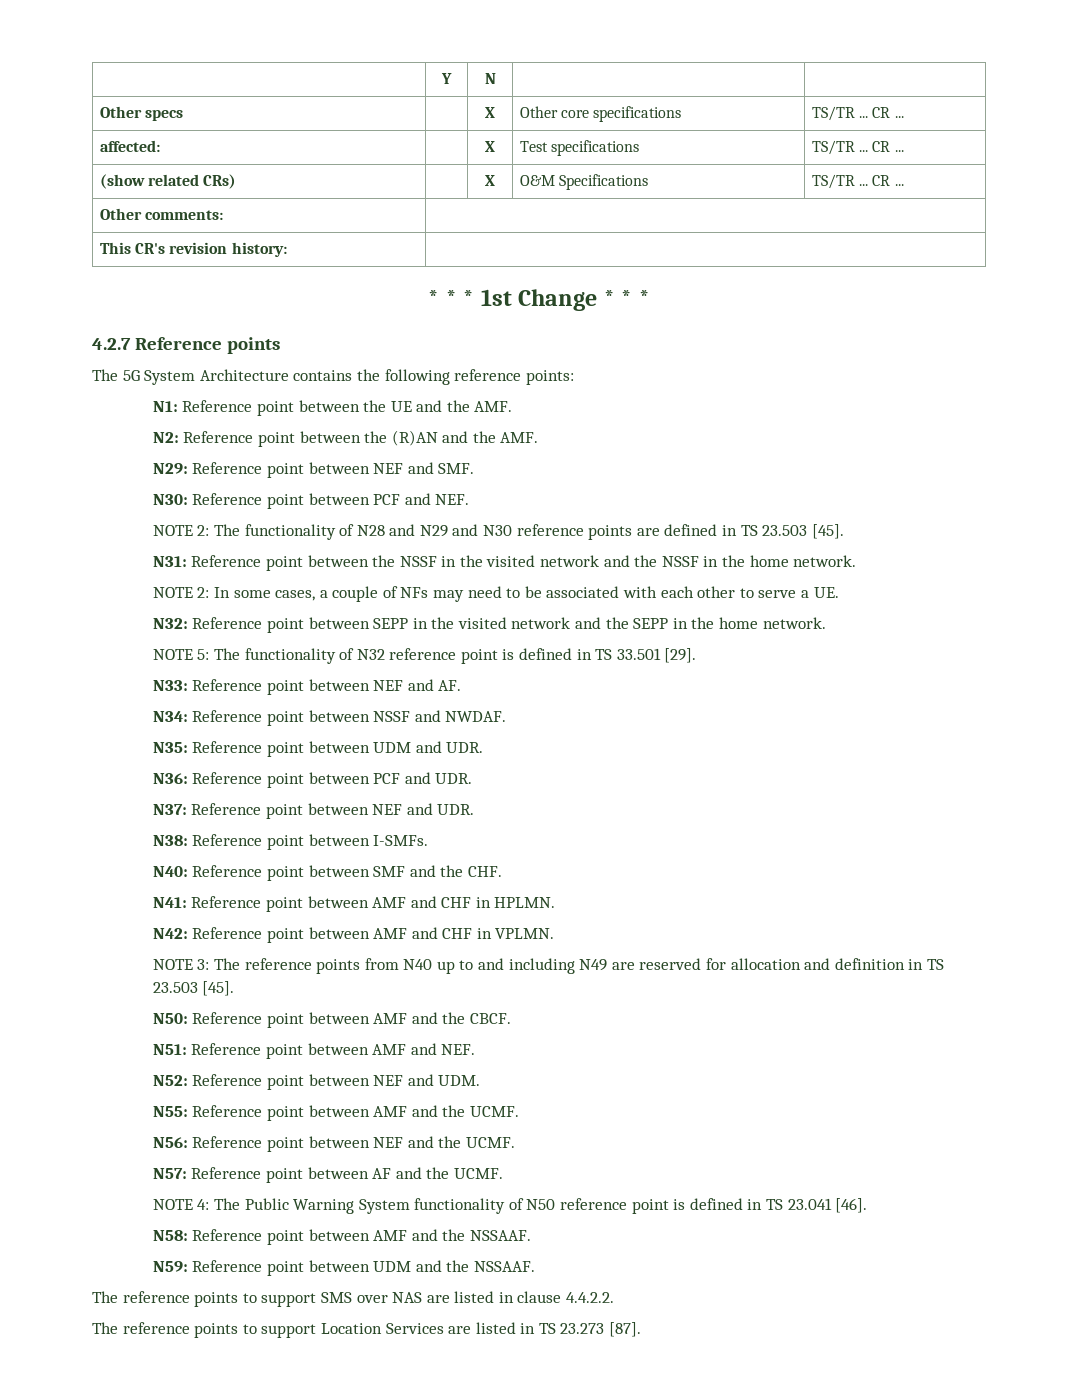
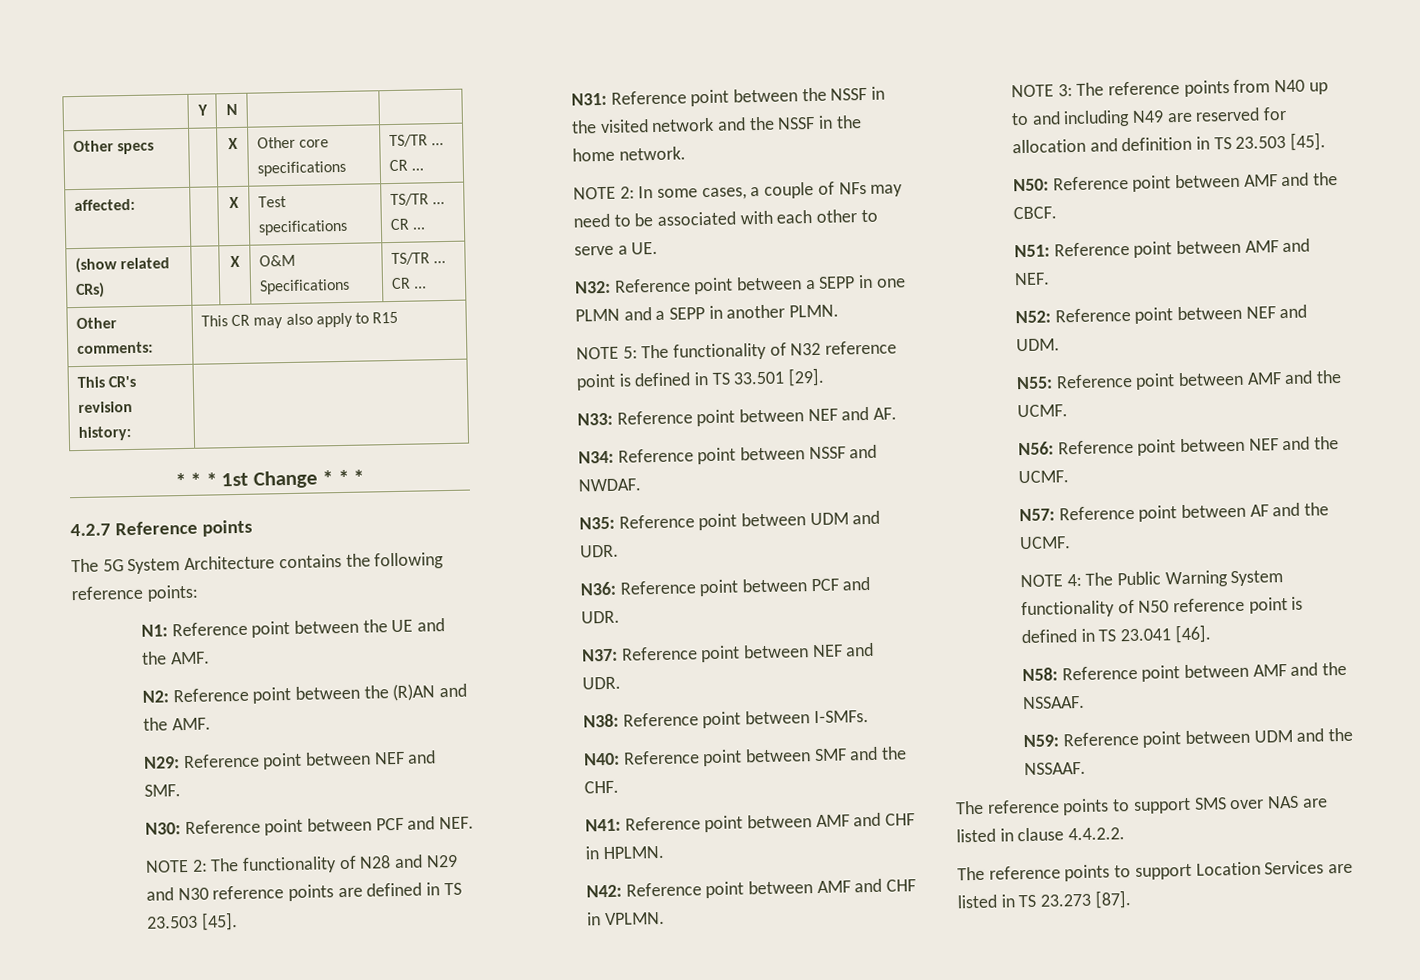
(224, 215) none -> [200,311,399,329] This CR may also apply to R15
[373,617,826,629] SEPP in the visited network and the SEPP in the home network. -> [805,274,906,290] [574,304,840,322] a SEPP in one PLMN and a SEPP in another PLMN.

